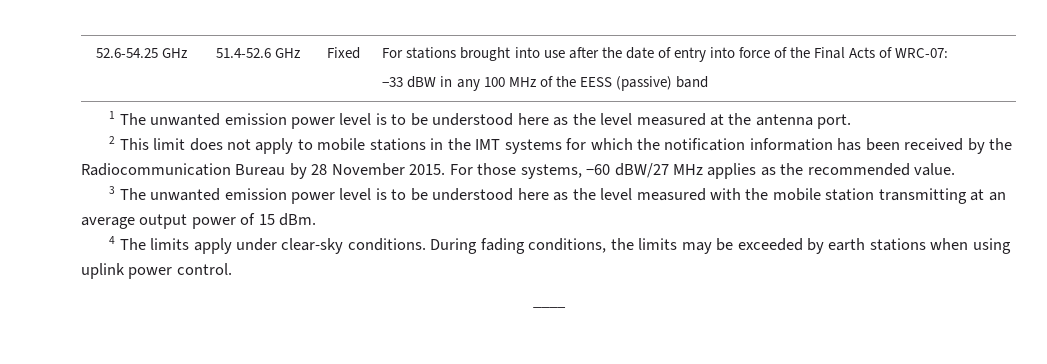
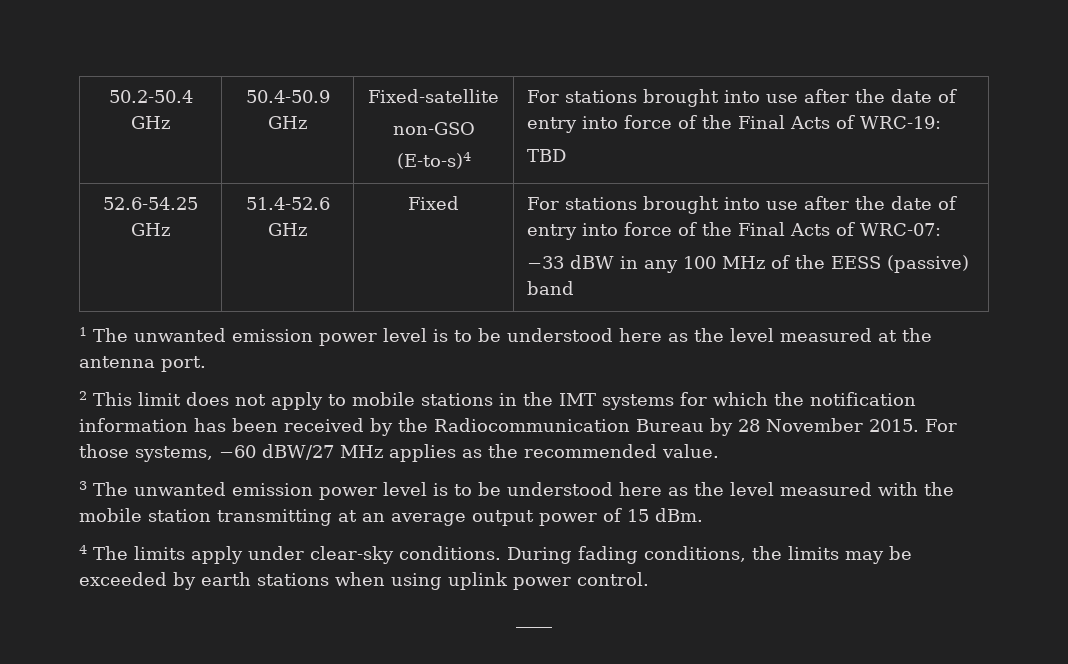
(95, 53) none -> [108,90,193,103] [131,116,170,129] [245,90,330,103] [268,116,307,129] [367,89,499,103] [392,122,475,135] [396,152,471,169] [526,89,957,107] [526,115,941,133] [526,149,566,162] 50.2-50.4 GHz | 50.4-50.9 GHz | Fixed-satellite // non-GSO // (E-to-s)4 | For stations brought into use after the date of entry into force of the Final Acts of WRC-19: // TBD //

